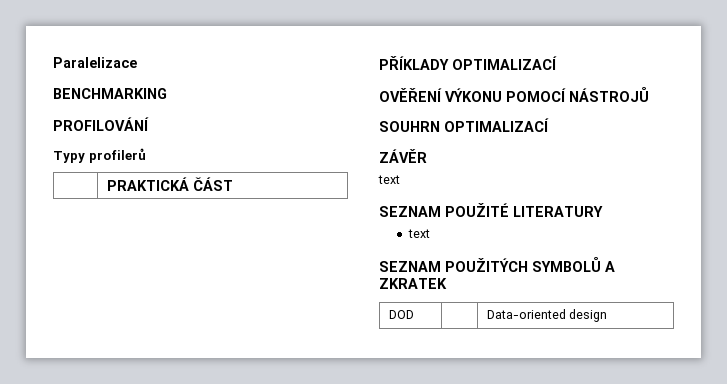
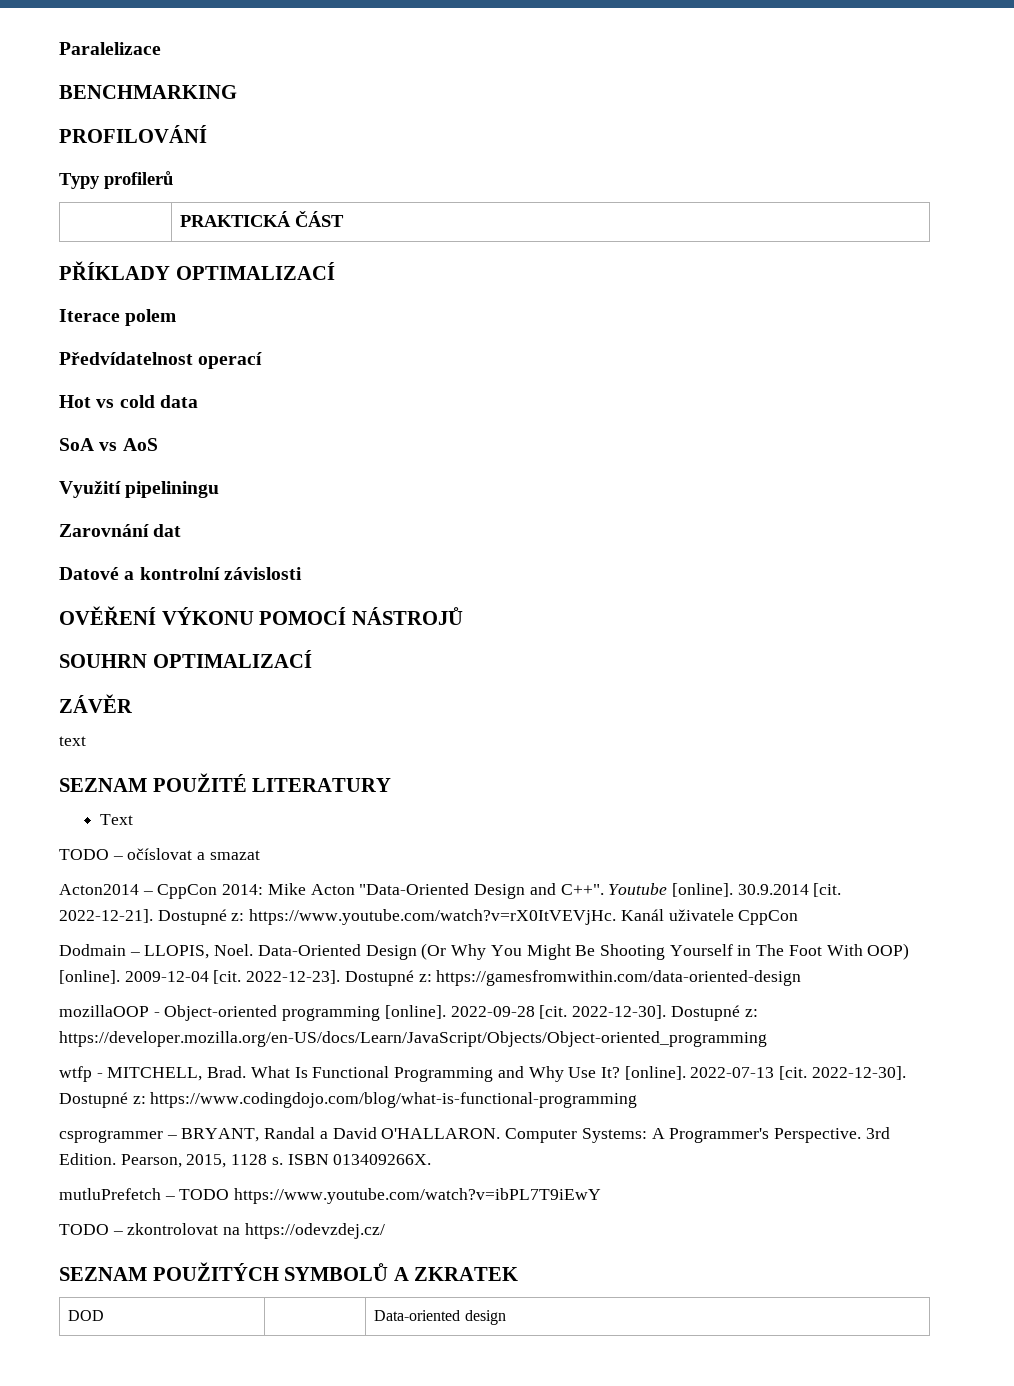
(557, 63) none -> [59,309,177,326] [59,352,263,369] [59,395,198,408] [59,438,158,451] [59,481,220,498] [59,524,182,537] [59,567,302,580] // Iterace polem // Předvídatelnost operací // Hot vs cold data // SoA vs AoS // Využití pipeliningu // Zarovnání dat // Datové a kontrolní závislosti
[407,229,430,238] text -> [100,814,134,825] [59,848,260,860] [59,883,842,899] [59,909,799,925] [59,943,910,960] [59,970,802,986] [59,1005,758,1021] [59,1031,767,1047] [59,1066,906,1082] [59,1092,638,1108] [59,1127,890,1143] [59,1153,432,1168] [59,1188,602,1204] [59,1223,385,1239] Text // TODO – očíslovat a smazat // Acton2014 – CppCon 2014: Mike Acton "Data-Oriented Design and C++". Youtube [online]. 30.9.2014 [cit. 2022-12-21]. Dostupné z: https://www.youtube.com/watch?v=rX0ItVEVjHc. Kanál uživatele CppCon // Dodmain – LLOPIS, Noel. Data-Oriented Design (Or Why You Might Be Shooting Yourself in The Foot With OOP) [online]. 2009-12-04 [cit. 2022-12-23]. Dostupné z: https://gamesfromwithin.com/data-oriented-design // mozillaOOP - Object-oriented programming [online]. 2022-09-28 [cit. 2022-12-30]. Dostupné z: https://developer.mozilla.org/en-US/docs/Learn/JavaScript/Objects/Object-oriented_programming // wtfp - MITCHELL, Brad. What Is Functional Programming and Why Use It? [online]. 2022-07-13 [cit. 2022-12-30]. Dostupné z: https://www.codingdojo.com/blog/what-is-functional-programming // csprogrammer – BRYANT, Randal a David O'HALLARON. Computer Systems: A Programmer's Perspective. 3rd Edition. Pearson, 2015, 1128 s. ISBN 013409266X. // mutluPrefetch – TODO https://www.youtube.com/watch?v=ibPL7T9iEwY // TODO – zkontrolovat na https://odevzdej.cz/

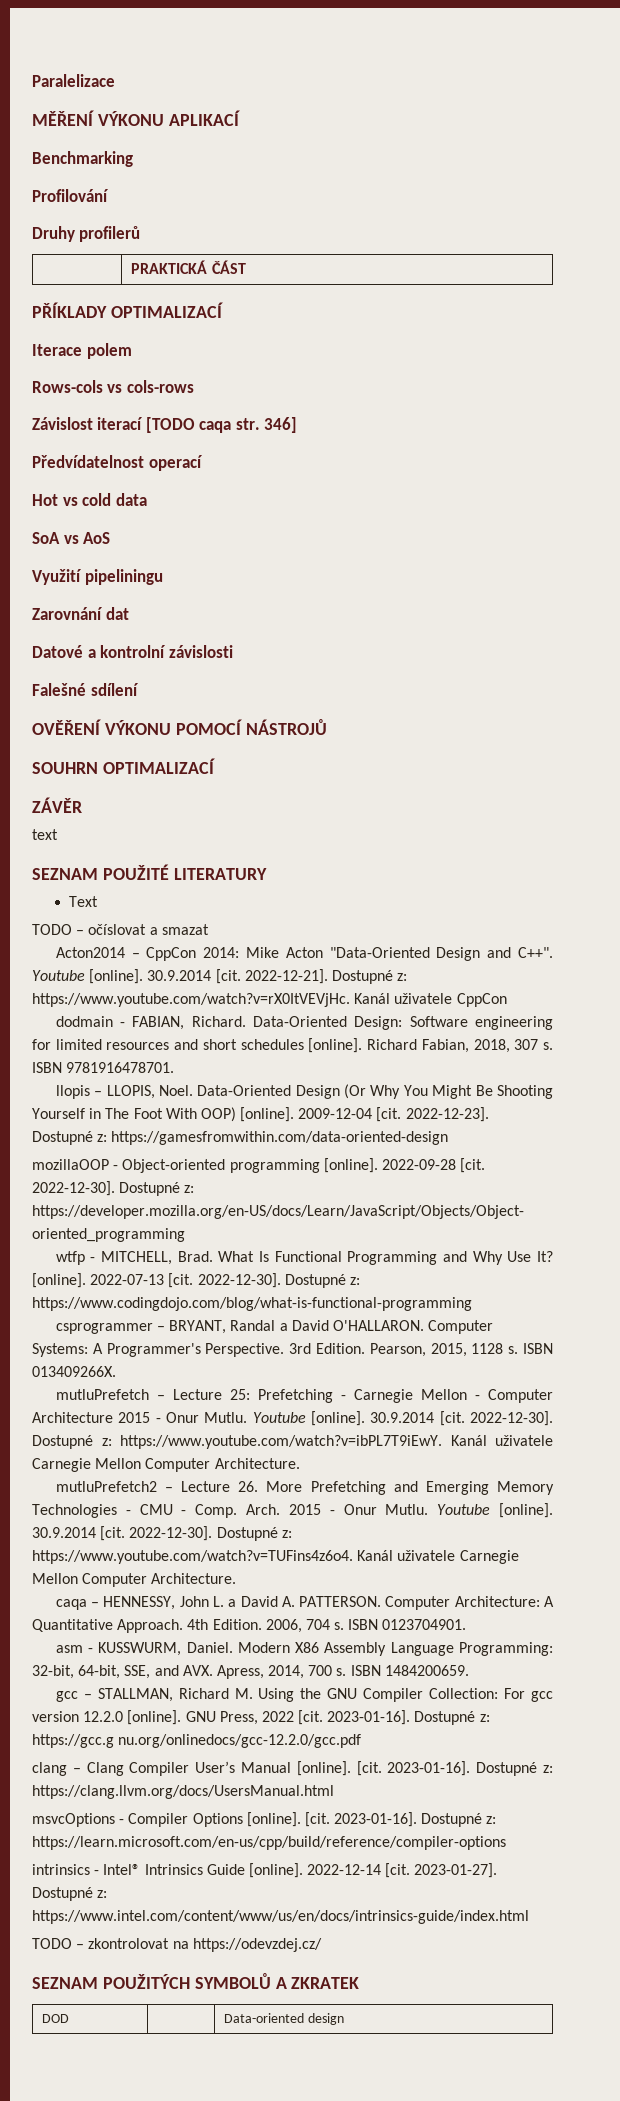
[59,85,237,99] [59,125,207,143] [59,173,100,189] BENCHMARKING // PROFILOVÁNÍ // Typy -> [32,110,240,126] [32,151,133,167] [32,189,109,202] [32,226,75,242] MĚŘENÍ VÝKONU APLIKACÍ // Benchmarking // Profilování // Druhy
(177, 317) none -> [32,380,194,393] [32,417,298,433] // Rows-cols vs cols-rows // Závislost iterací [TODO caqa str. 346]
(302, 573) none -> [32,683,139,696] // Falešné sdílení
[59,944,126,956] Dodmain -> [55,1016,553,1030] [32,1038,554,1053] [32,1062,175,1073] [55,1085,90,1099] dodmain - FABIAN, Richard. Data-Oriented Design: Software engineering for limited resources and short schedules [online]. Richard Fabian, 2018, 307 s. ISBN 9781916478701. // llopis
[179,1188,602,1204] TODO https://www.youtube.com/watch?v=ibPL7T9iEwY -> [172,1389,553,1403] [32,1411,553,1426] [32,1435,553,1449] [32,1458,300,1472] [55,1481,554,1495] [32,1503,553,1518] [32,1526,292,1541] [32,1550,519,1564] [32,1573,237,1587] [55,1596,554,1610] [32,1619,467,1633] [55,1642,553,1656] [32,1665,469,1679] [55,1688,554,1702] [32,1710,490,1725] [32,1734,362,1748] [32,1761,553,1776] [32,1785,334,1799] [32,1812,497,1827] [32,1836,506,1850] [32,1863,498,1878] [32,1887,108,1901] [32,1910,529,1924] Lecture 25: Prefetching - Carnegie Mellon - Computer Architecture 2015 - Onur Mutlu. Youtube [online]. 30.9.2014 [cit. 2022-12-30]. Dostupné z: https://www.youtube.com/watch?v=ibPL7T9iEwY. Kanál uživatele Carnegie Mellon Computer Architecture. // mutluPrefetch2 – Lecture 26. More Prefetching and Emerging Memory Technologies - CMU - Comp. Arch. 2015 - Onur Mutlu. Youtube [online]. 30.9.2014 [cit. 2022-12-30]. Dostupné z: https://www.youtube.com/watch?v=TUFins4z6o4. Kanál uživatele Carnegie Mellon Computer Architecture. // caqa – HENNESSY, John L. a David A. PATTERSON. Computer Architecture: A Quantitative Approach. 4th Edition. 2006, 704 s. ISBN 0123704901. // asm - KUSSWURM, Daniel. Modern X86 Assembly Language Programming: 32-bit, 64-bit, SSE, and AVX. Apress, 2014, 700 s. ISBN 1484200659. // gcc – STALLMAN, Richard M. Using the GNU Compiler Collection: For gcc version 12.2.0 [online]. GNU Press, 2022 [cit. 2023-01-16]. Dostupné z: https://gcc.g nu.org/onlinedocs/gcc-12.2.0/gcc.pdf // clang – Clang Compiler User’s Manual [online]. [cit. 2023-01-16]. Dostupné z: https://clang.llvm.org/docs/UsersManual.html // msvcOptions - Compiler Options [online]. [cit. 2023-01-16]. Dostupné z: https://learn.microsoft.com/en-us/cpp/build/reference/compiler-options // intrinsics - Intel® Intrinsics Guide [online]. 2022-12-14 [cit. 2023-01-27]. Dostupné z: https://www.intel.com/content/www/us/en/docs/intrinsics-guide/index.html

